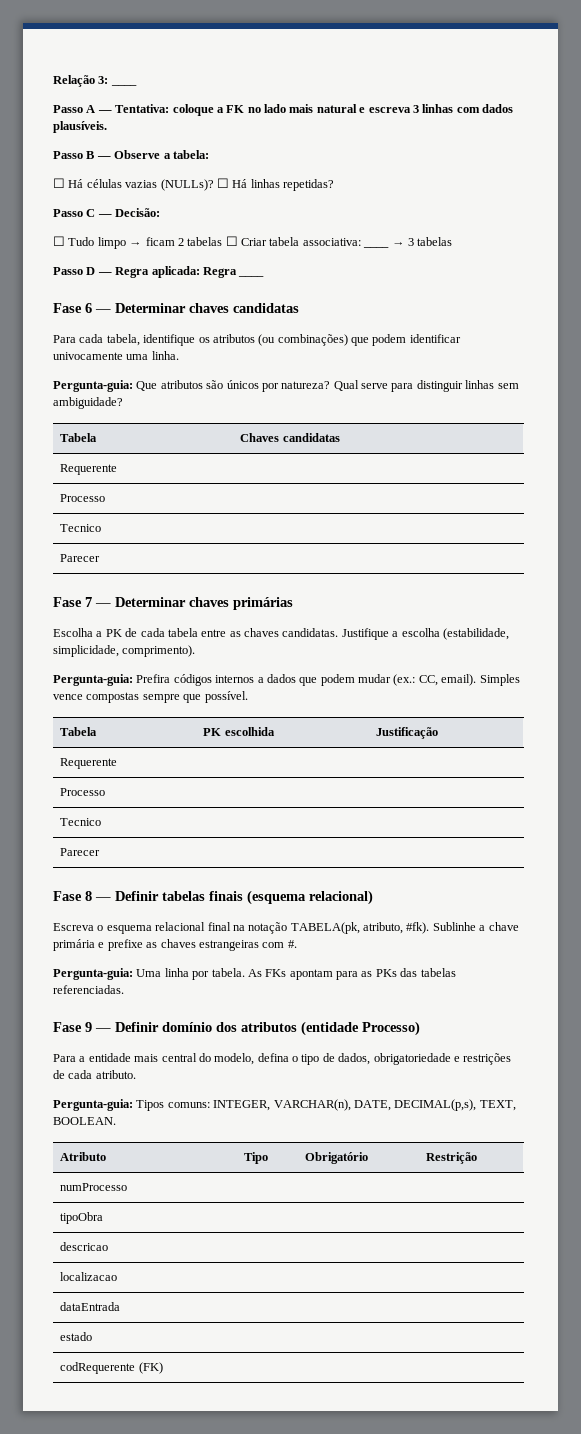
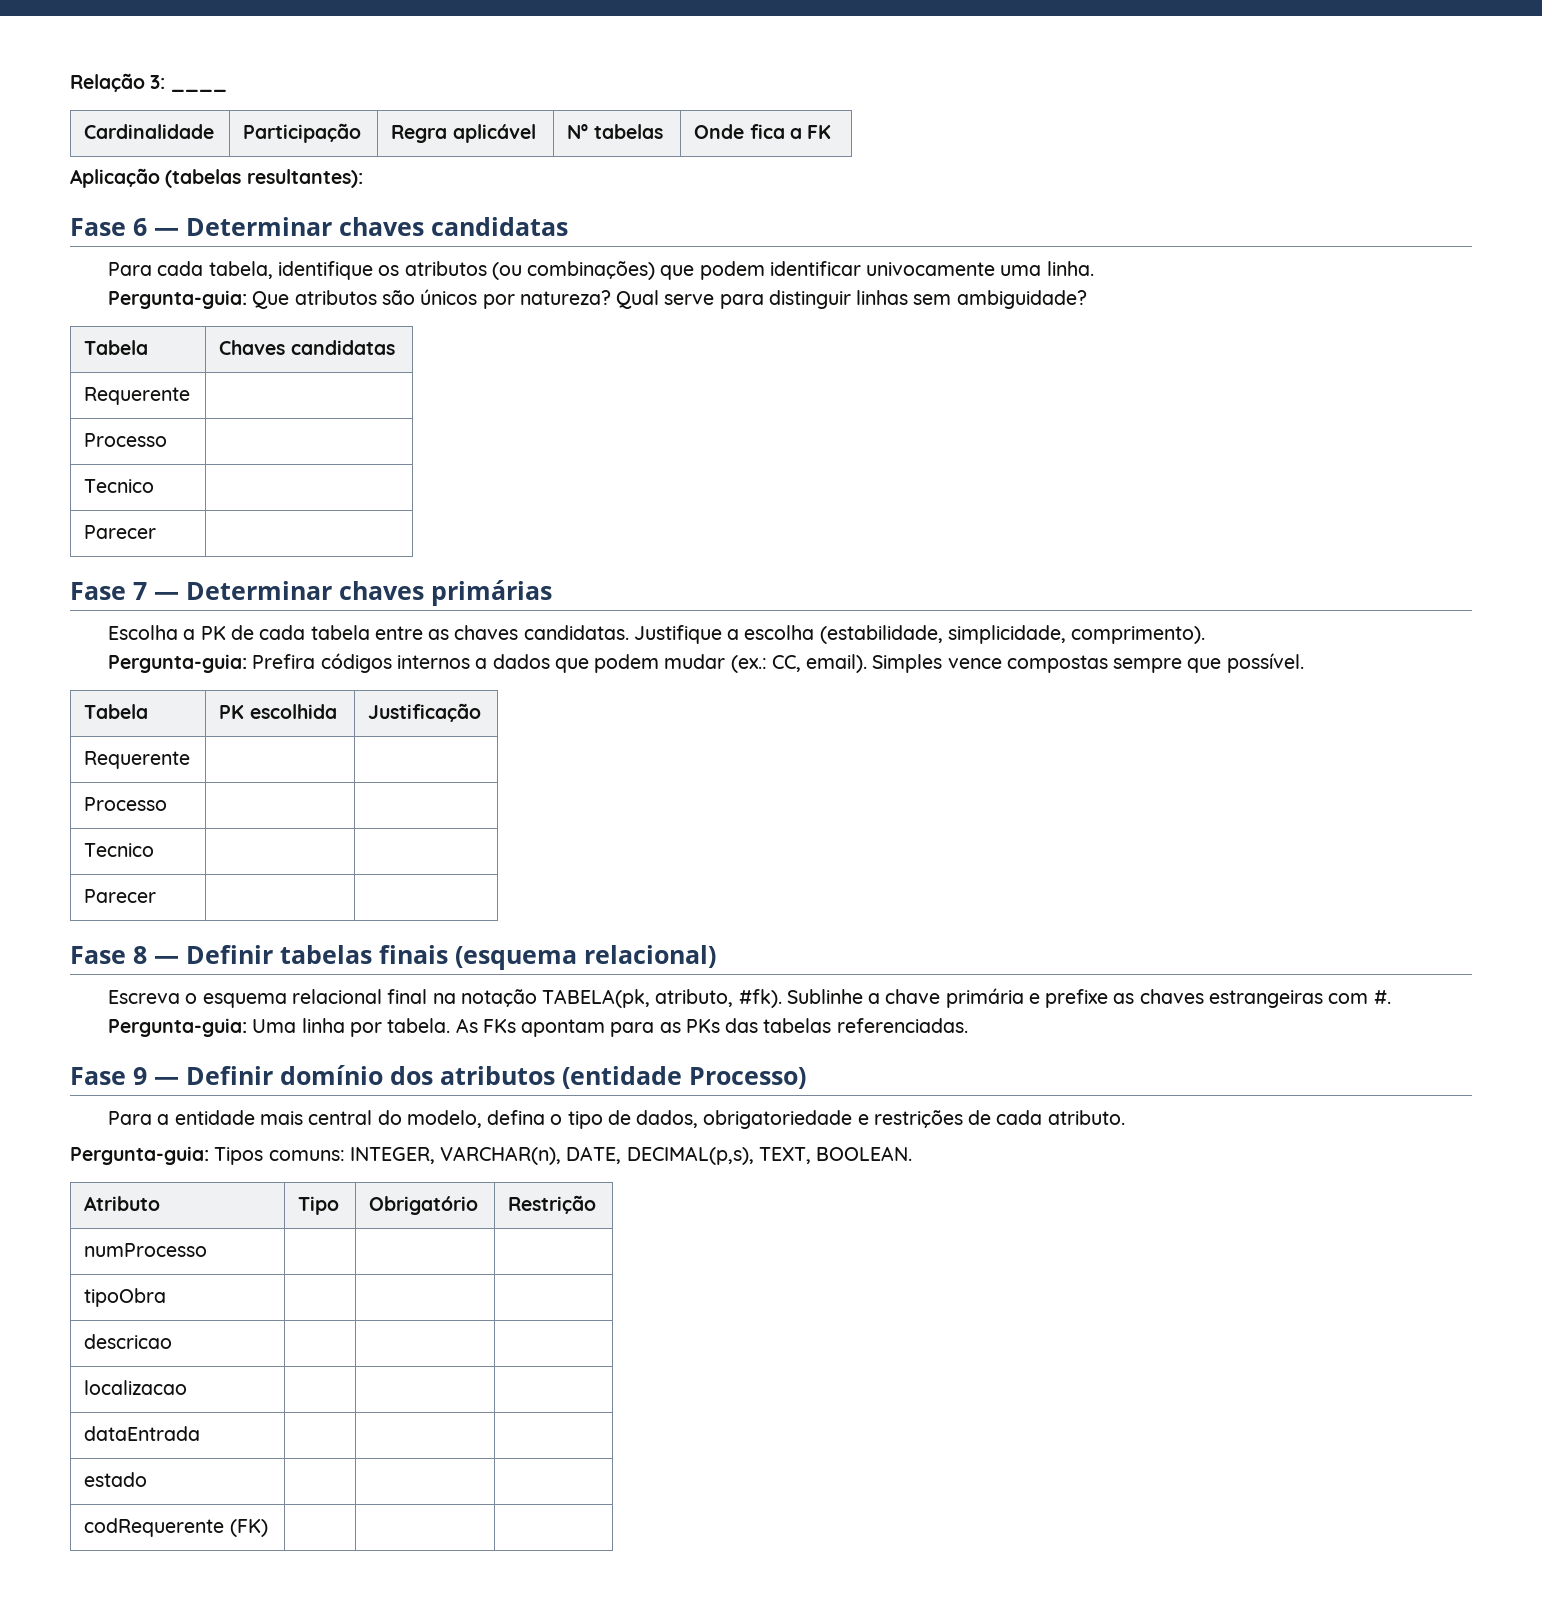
[53,104,513,116] [53,121,107,133] [53,150,209,159] [53,178,334,191] [53,208,161,217] [53,236,361,249] [363,246,390,248] [391,237,453,246] [53,266,265,278] // Passo A — Tentativa: coloque a FK no lado mais natural e escreva 3 linhas com dados plausíveis. // Passo B — Observe a tabela: // ☐ Há células vazias (NULLs)? ☐ Há linhas repetidas? // Passo C — Decisão: // ☐ Tudo limpo → ficam 2 tabelas ☐ Criar tabela associativa: ____ → 3 tabelas // Passo D — Regra aplicada: Regra ____ -> [84,124,215,139] [243,123,362,143] [391,124,536,143] [567,124,663,139] [694,124,832,139] [70,168,363,188] // Cardinalidade | Participação | Regra aplicável | Nº tabelas | Onde fica a FK // Aplicação (tabelas resultantes):

